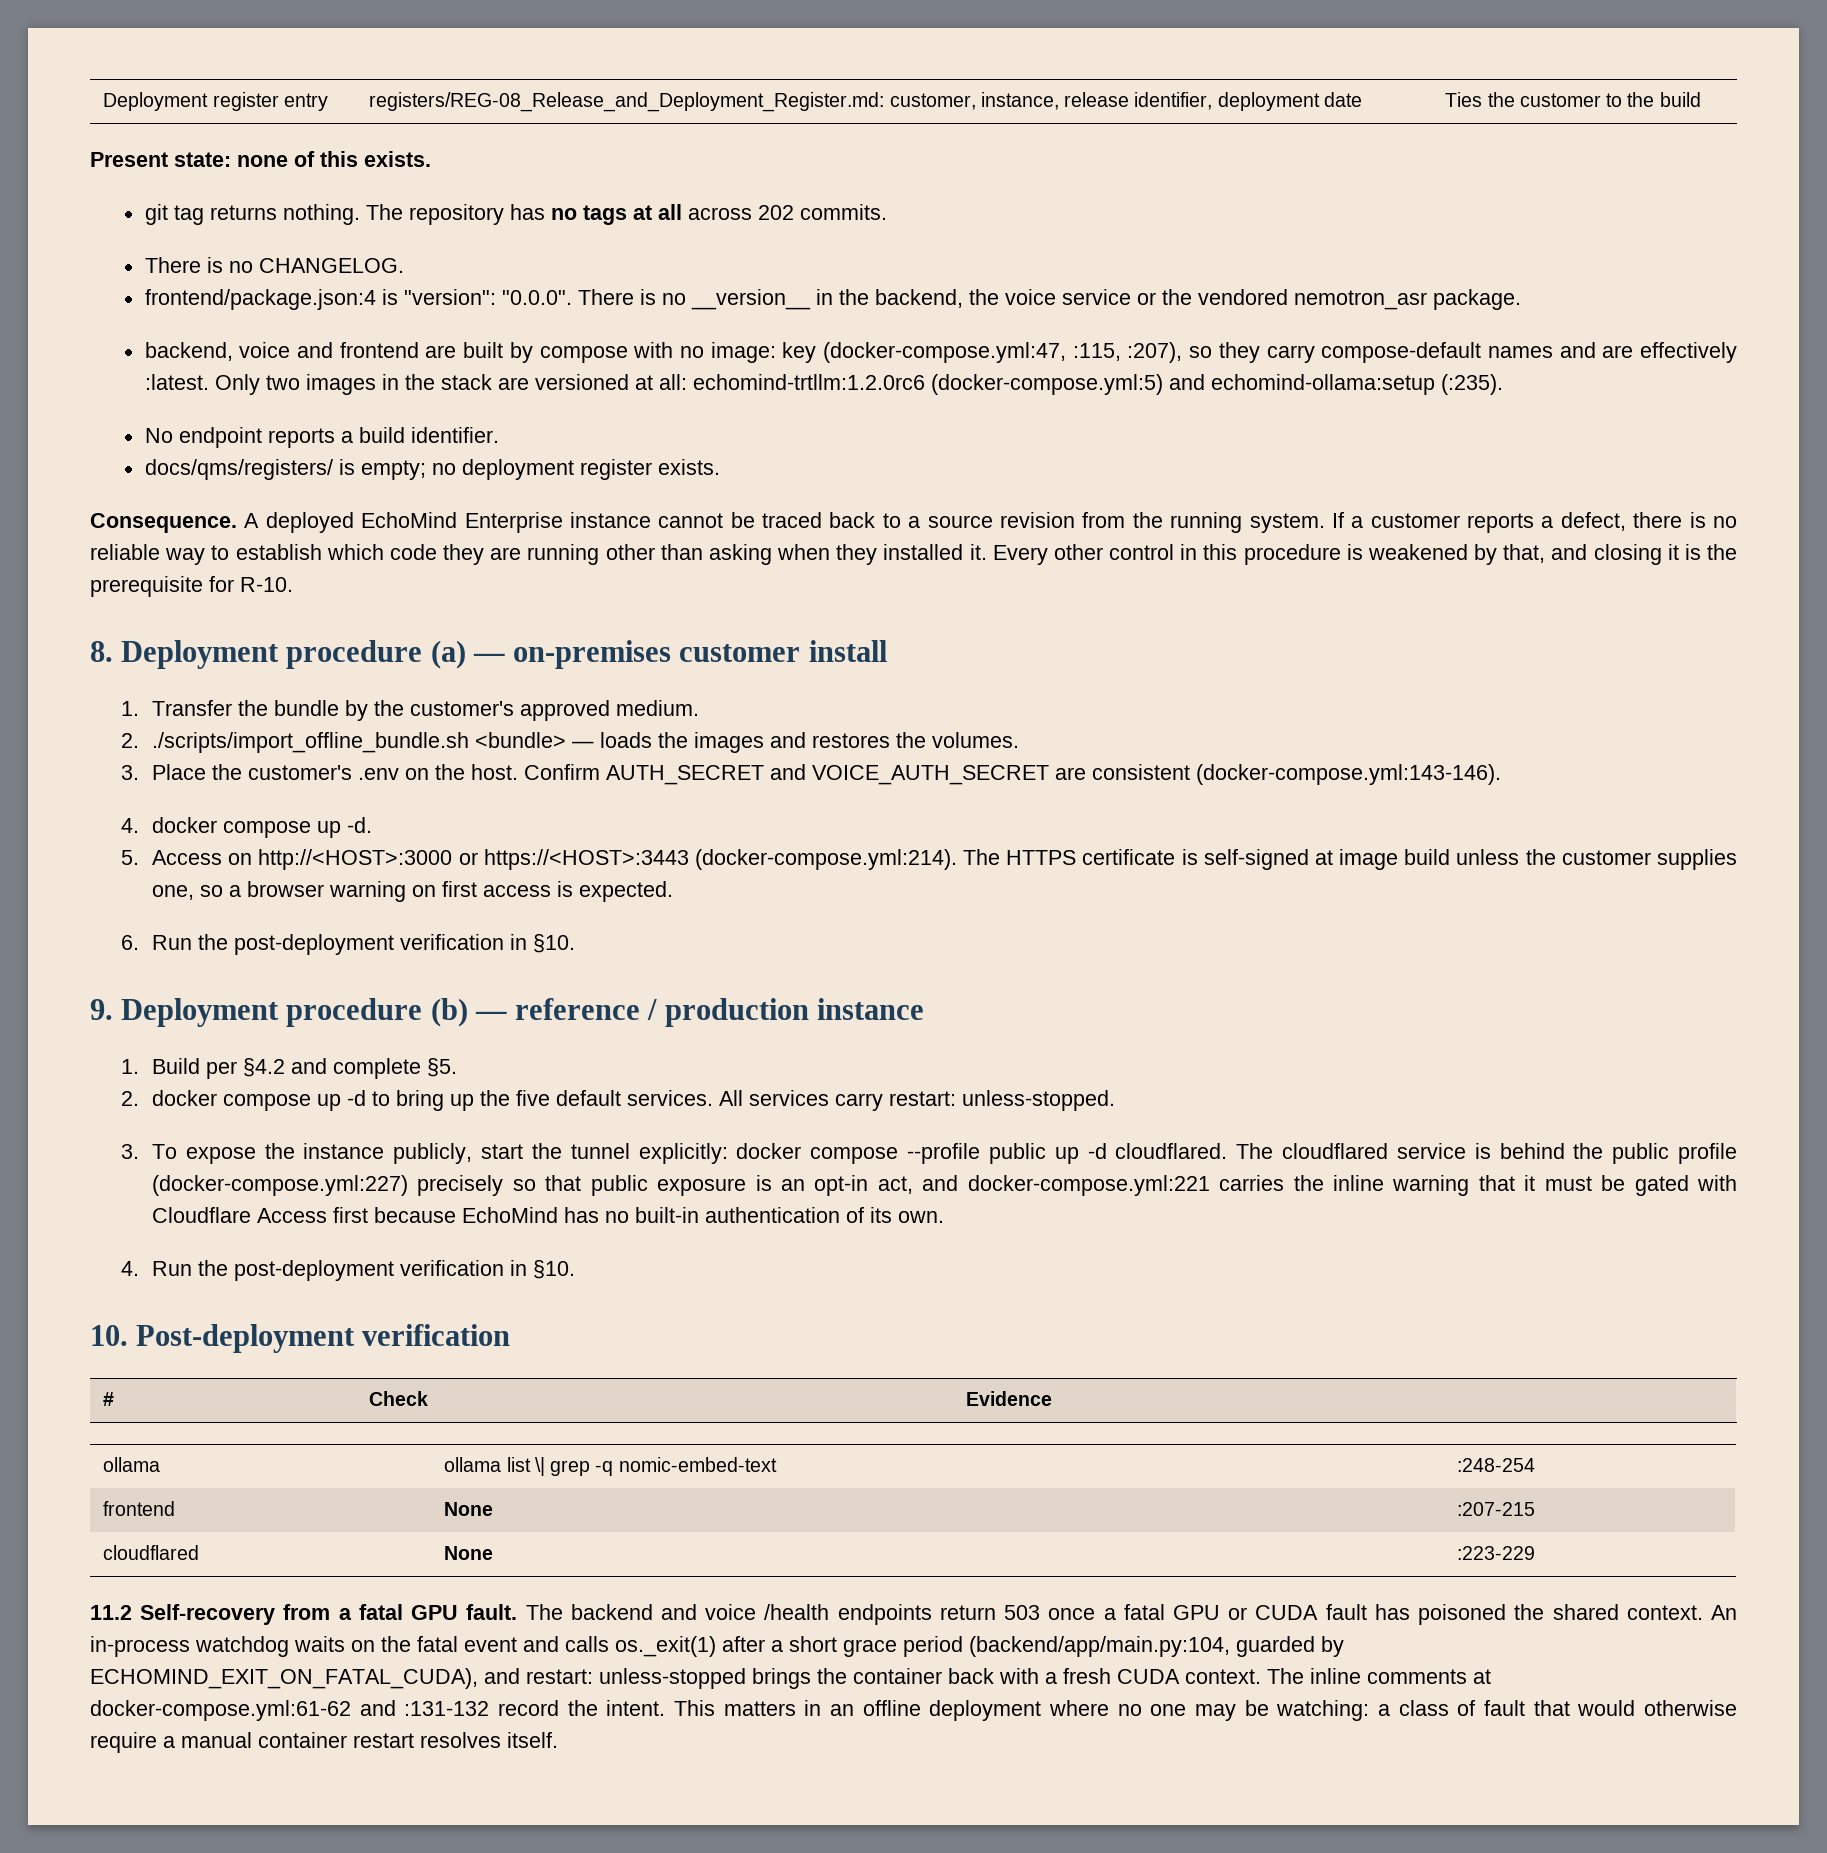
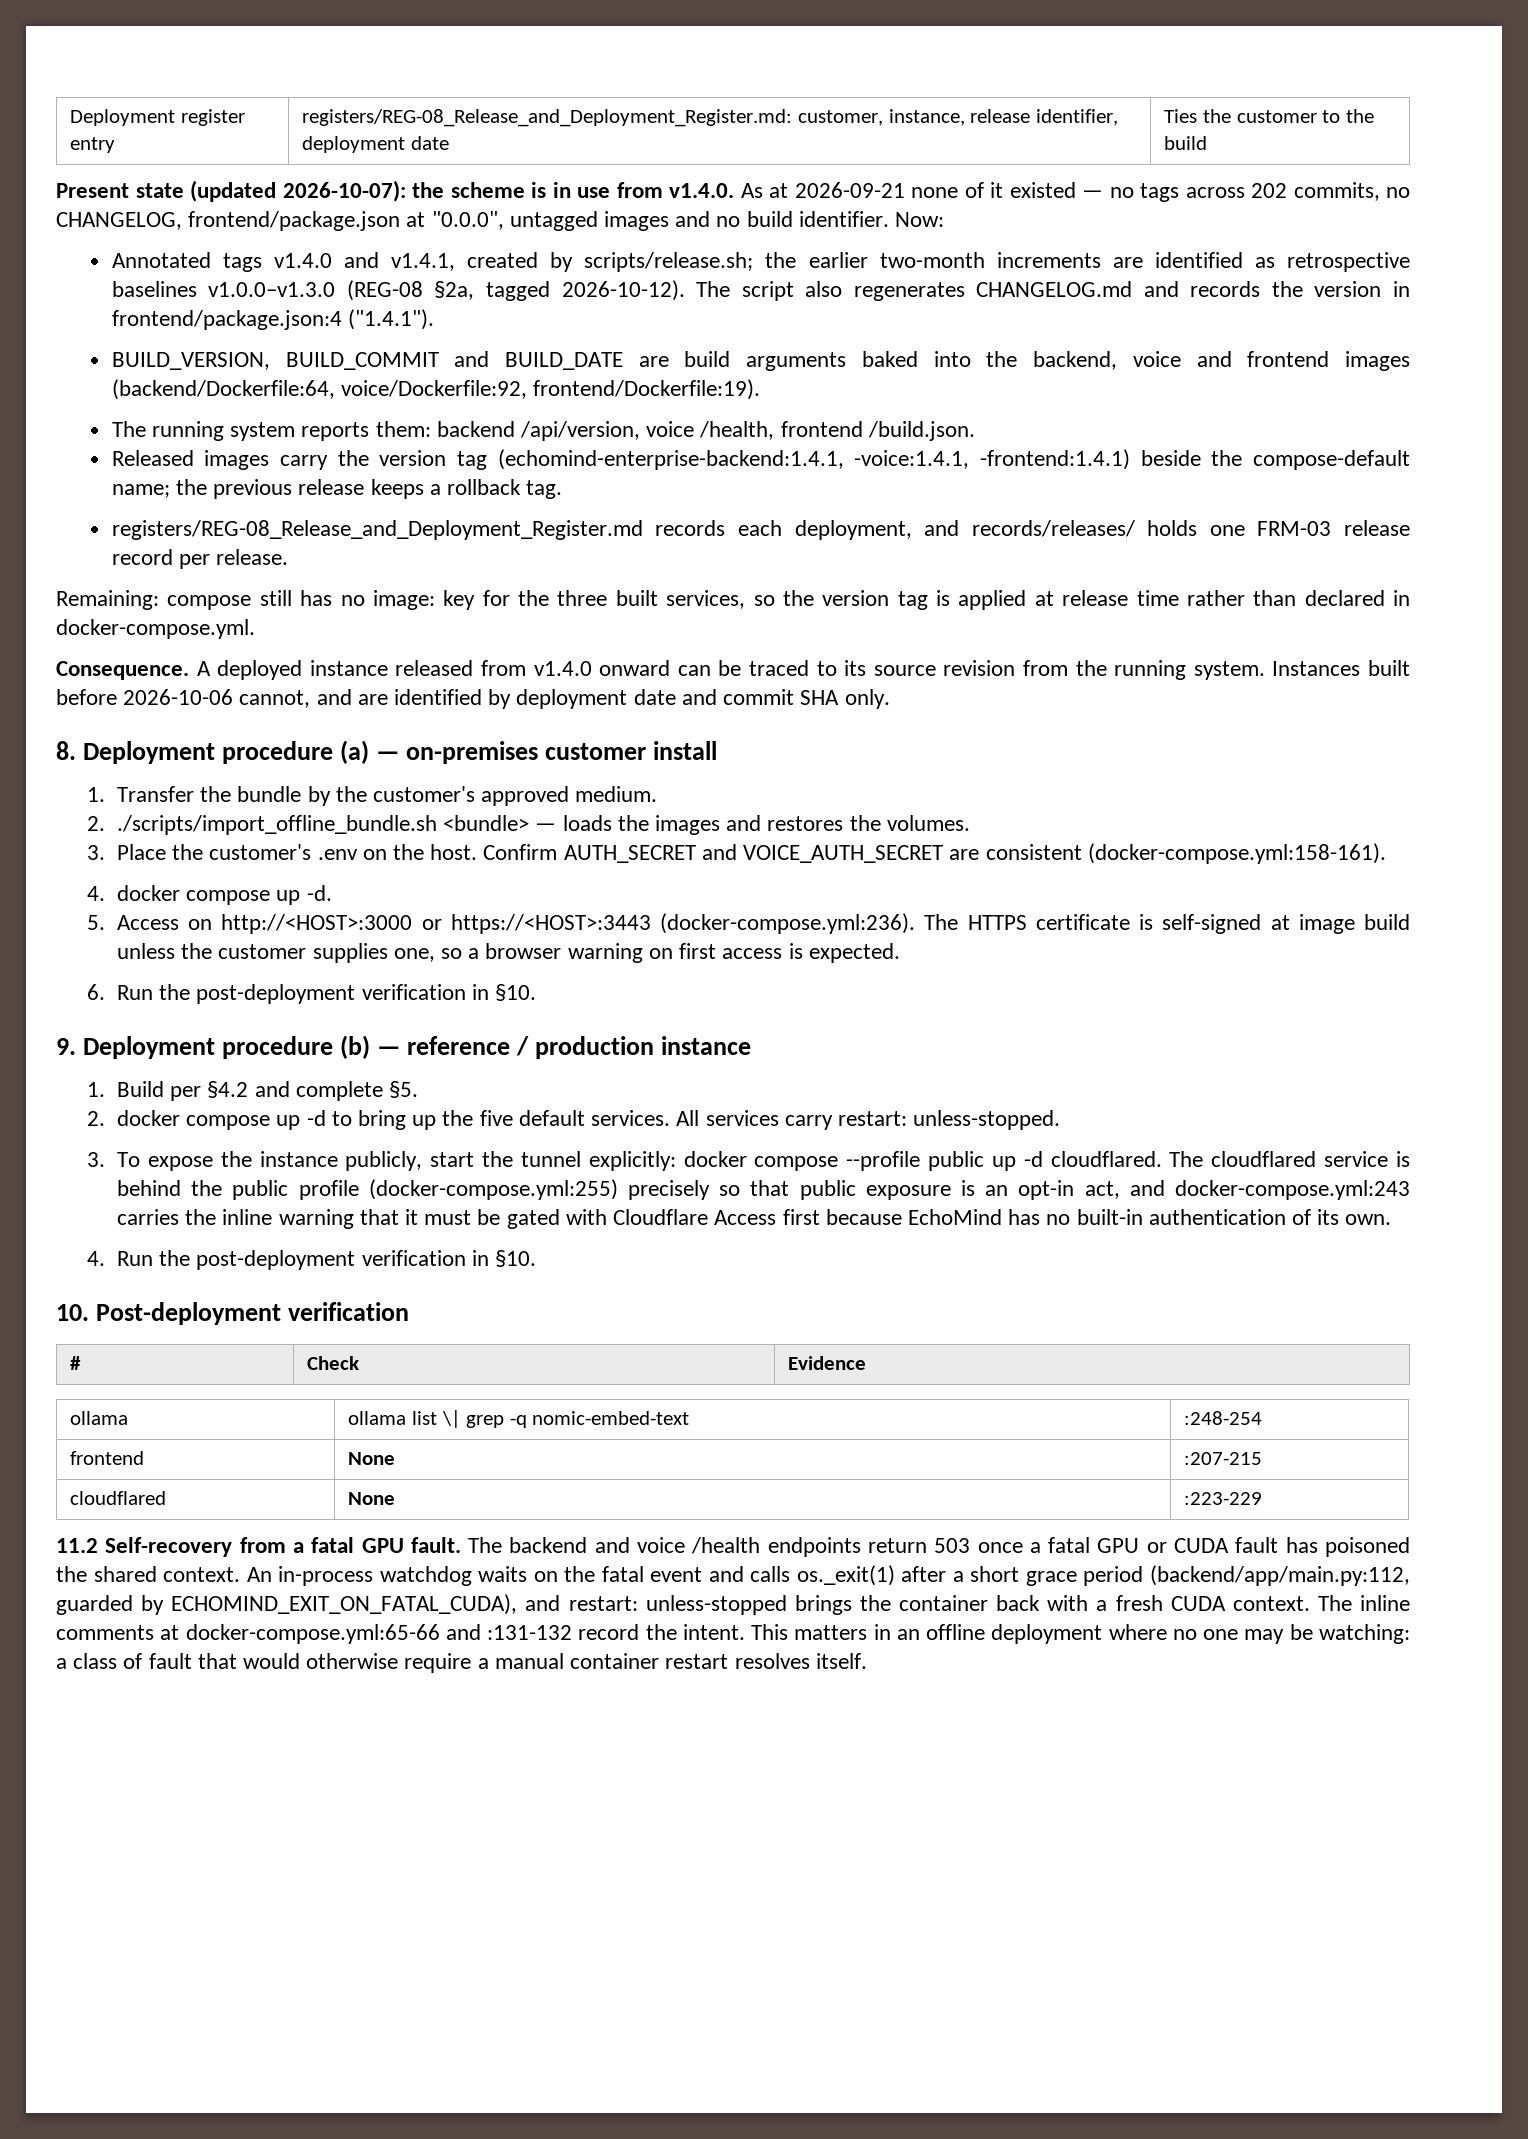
[174,151,431,167] [144,204,887,225] [144,257,404,273] [144,289,1521,310] [144,342,1737,363] [144,374,1503,395] [144,427,499,448] [144,459,720,480] [90,512,921,533] state: none of this exists. // git tag returns nothing. The repository has no tags at all across 202 commits. // There is no CHANGELOG. // frontend/package.json:4 is "version": "0.0.0". There is no __version__ in the backend, the voice service or the vendored nemotron_asr package. // backend, voice and frontend are built by compose with no image: key (docker-compose.yml:47, :115, :207), so they carry compose-default names and are effectively :latest. Only two images in the stack are versioned at all: echomind-trtllm:1.2.0rc6 (docker-compose.yml:5) and echomind-ollama:setup (:235). // No endpoint reports a build identifier. // docs/qms/registers/ is empty; no deployment register exists. // Consequence. A deployed EchoMind Enterprise instance cannot be traced back to a -> [135,180,1410,202] [56,211,945,231] [111,252,1410,272] [111,280,1410,301] [111,309,435,330] [111,351,1410,371] [111,379,761,400] [111,421,975,441] [111,449,1410,470] [111,479,563,499] [111,520,1410,540] [111,549,289,569] [56,590,1410,610] [56,619,255,639] [56,660,867,680] state (updated 2026-10-07): the scheme is in use from v1.4.0. As at 2026-09-21 none of it existed — no tags across 202 commits, no CHANGELOG, frontend/package.json at "0.0.0", untagged images and no build identifier. Now: // Annotated tags v1.4.0 and v1.4.1, created by scripts/release.sh; the earlier two-month increments are identified as retrospective baselines v1.0.0–v1.3.0 (REG-08 §2a, tagged 2026-10-12). The script also regenerates CHANGELOG.md and records the version in frontend/package.json:4 ("1.4.1"). // BUILD_VERSION, BUILD_COMMIT and BUILD_DATE are build arguments baked into the backend, voice and frontend images (backend/Dockerfile:64, voice/Dockerfile:92, frontend/Dockerfile:19). // The running system reports them: backend /api/version, voice /health, frontend /build.json. // Released images carry the version tag (echomind-enterprise-backend:1.4.1, -voice:1.4.1, -frontend:1.4.1) beside the compose-default name; the previous release keeps a rollback tag. // registers/REG-08_Release_and_Deployment_Register.md records each deployment, and records/releases/ holds one FRM-03 release record per release. // Remaining: compose still has no image: key for the three built services, so the version tag is applied at release time rather than declared in docker-compose.yml. // Consequence. A deployed instance released from v1.4.0 onward can be traced to its
[1331,512,1738,533] [90,544,1738,565] [90,576,293,597] If a customer reports a defect, there is no reliable way to establish which code they are running other than asking when they installed it. Every other control in this procedure is weakened by that, and closing it is the prerequisite for R-10. -> [1272,660,1410,676] [56,689,890,709] Instances built before 2026-10-06 cannot, and are identified by deployment date and commit SHA only.
[1195,764,1501,785] (docker-compose.yml:143-146). -> [1087,843,1386,864] (docker-compose.yml:158-161).
[694,849,957,870] (docker-compose.yml:214). -> [660,913,916,934] (docker-compose.yml:236).
[151,1175,408,1196] (docker-compose.yml:227) -> [368,1179,618,1200] (docker-compose.yml:255)
[967,1175,1210,1196] docker-compose.yml:221 -> [1174,1180,1410,1200] docker-compose.yml:243
[969,1636,1230,1657] (backend/app/main.py:104, -> [1149,1565,1410,1586] (backend/app/main.py:112,
[90,1700,351,1721] docker-compose.yml:61-62 -> [185,1624,440,1644] docker-compose.yml:65-66

